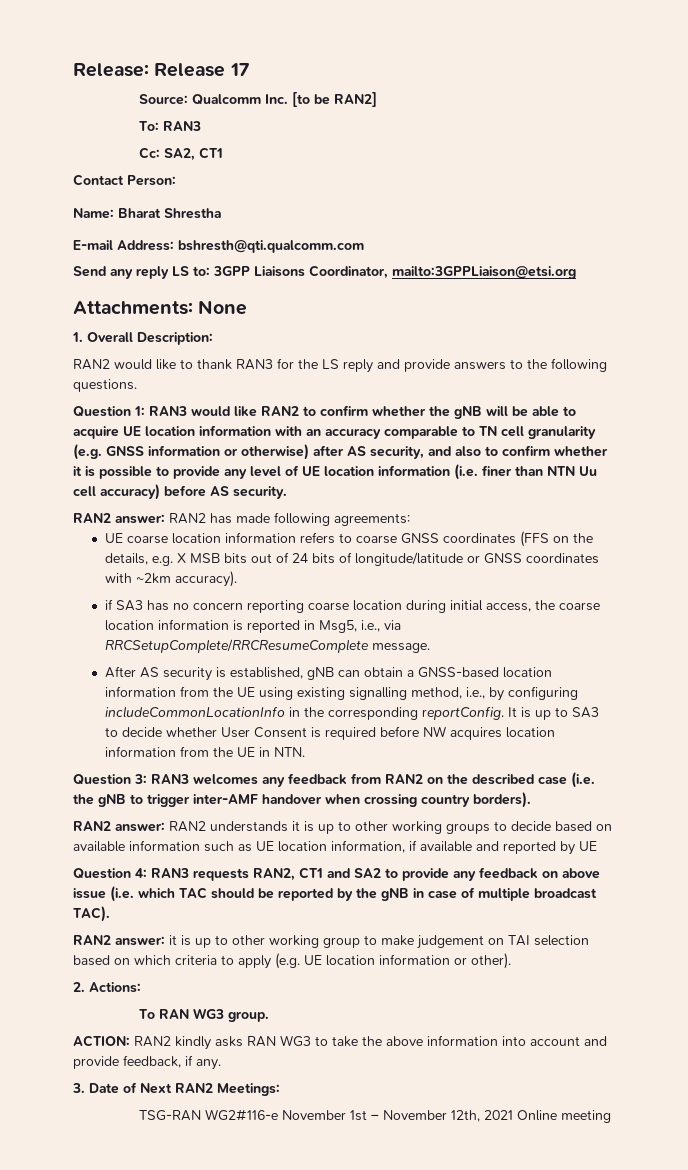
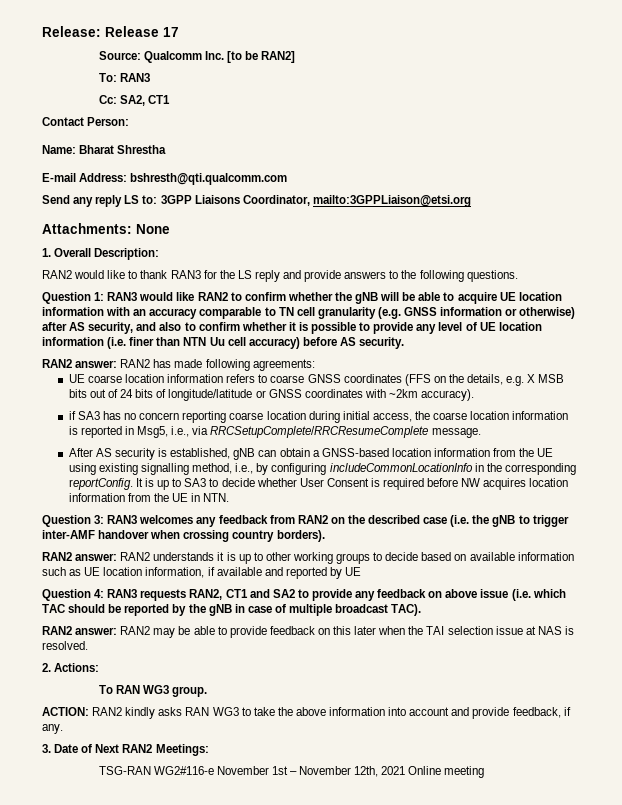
[169,935,589,949] [73,953,511,969] it is up to other working group to make judgement on TAI selection based on which criteria to apply (e.g. UE location information or other). -> [120,626,574,638] [42,641,88,650] RAN2 may be able to provide feedback on this later when the TAI selection issue at NAS is resolved.

